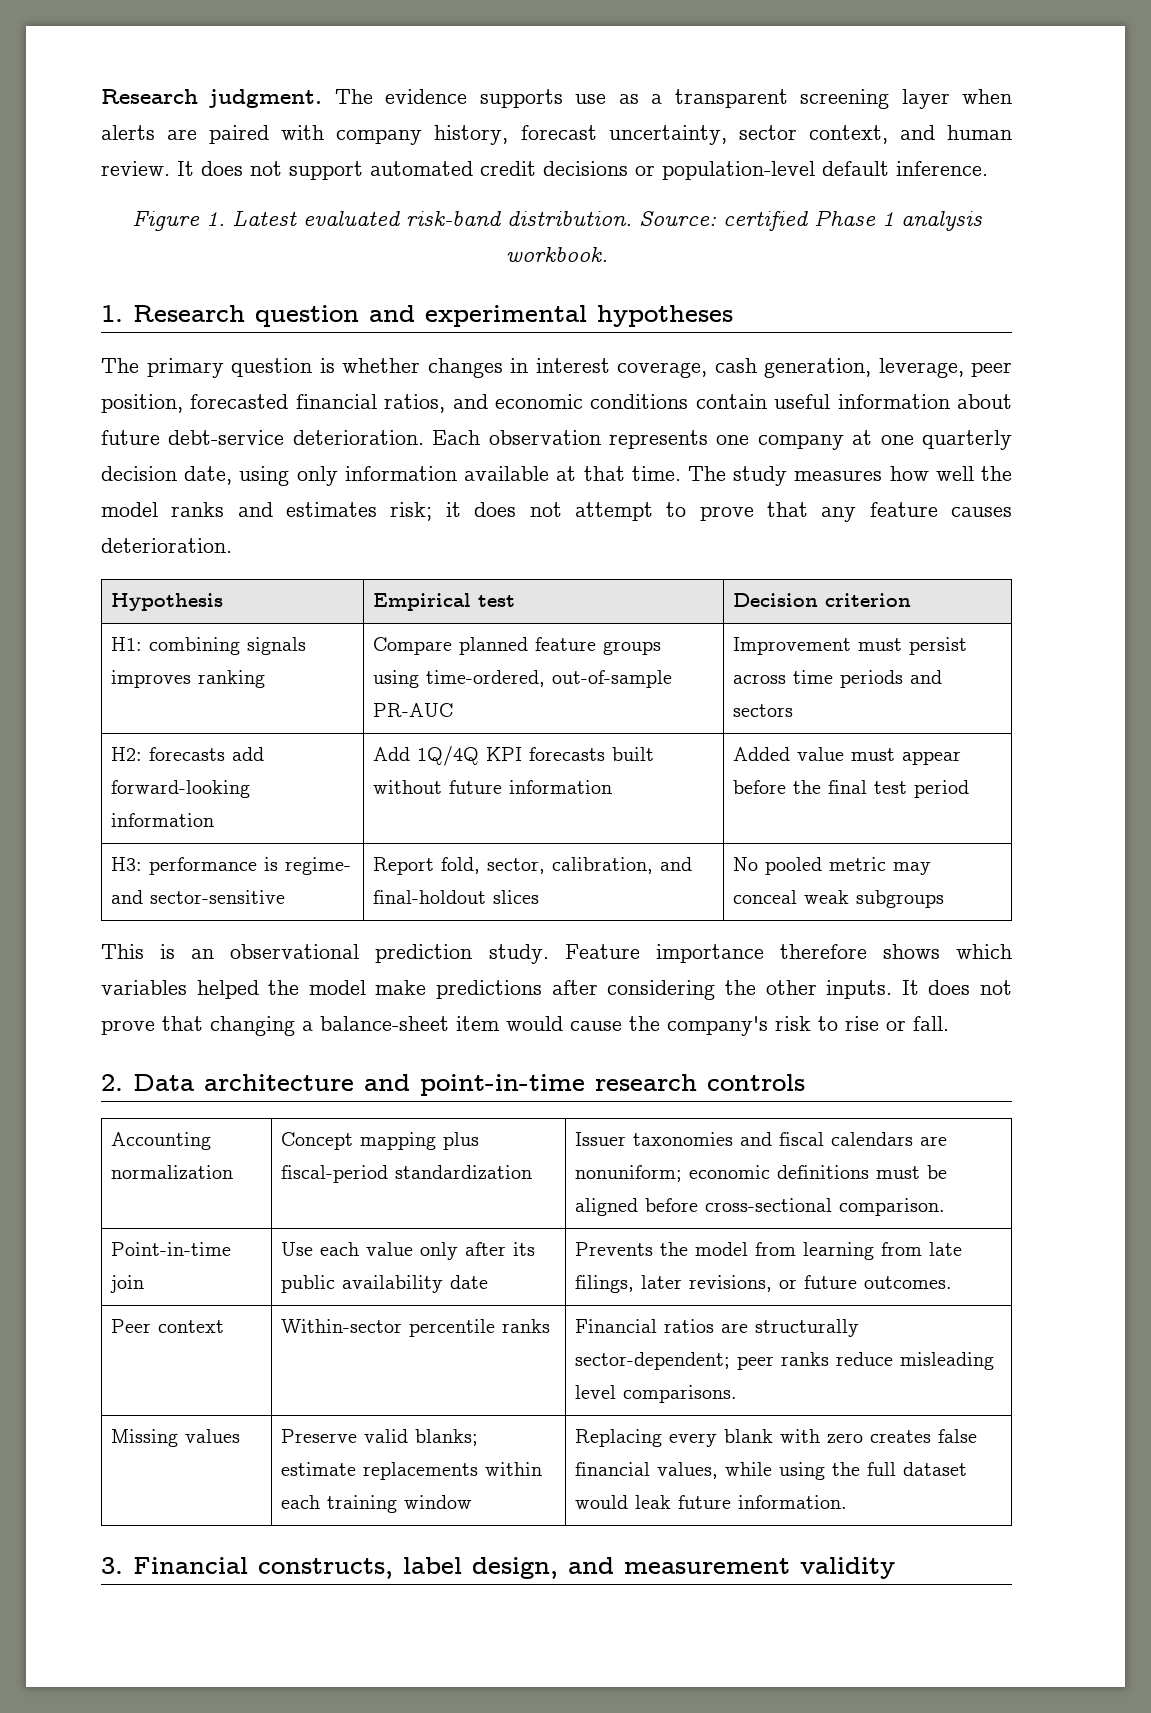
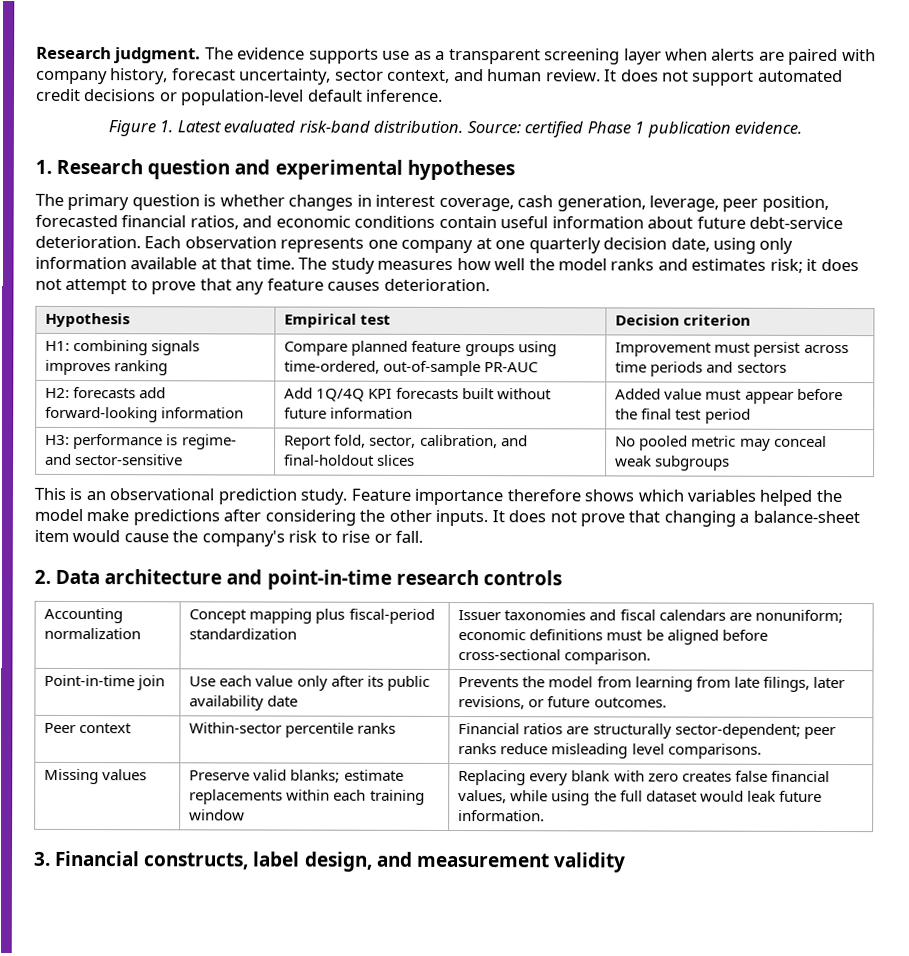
[900,211,982,231] [505,247,608,262] analysis workbook. -> [646,121,803,138] publication evidence.

